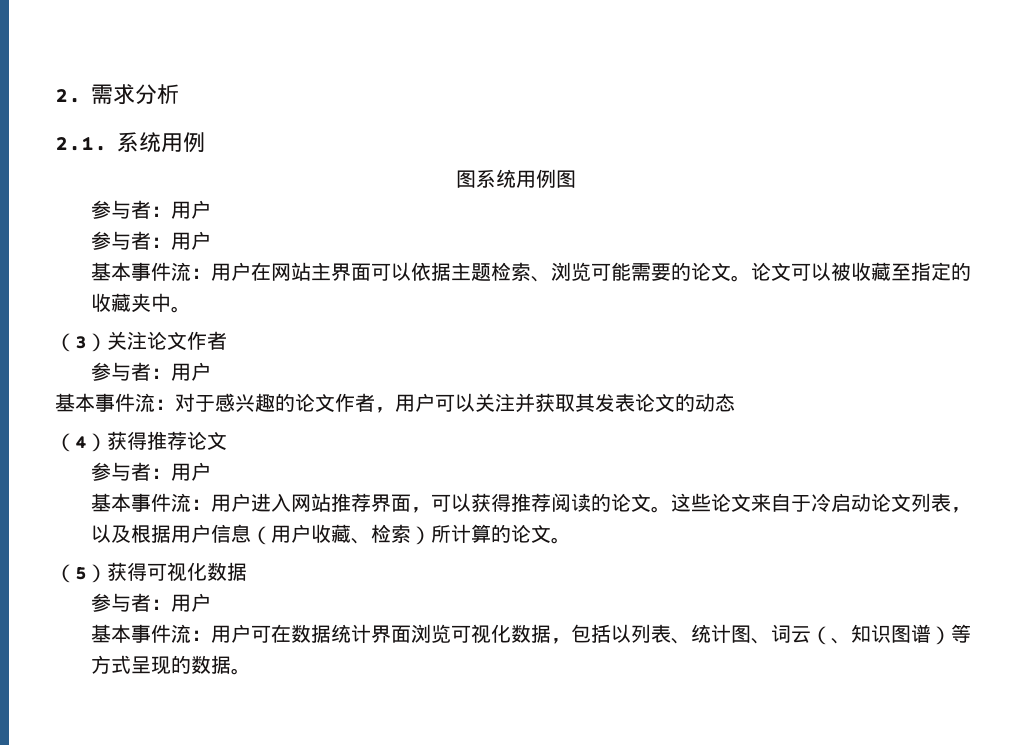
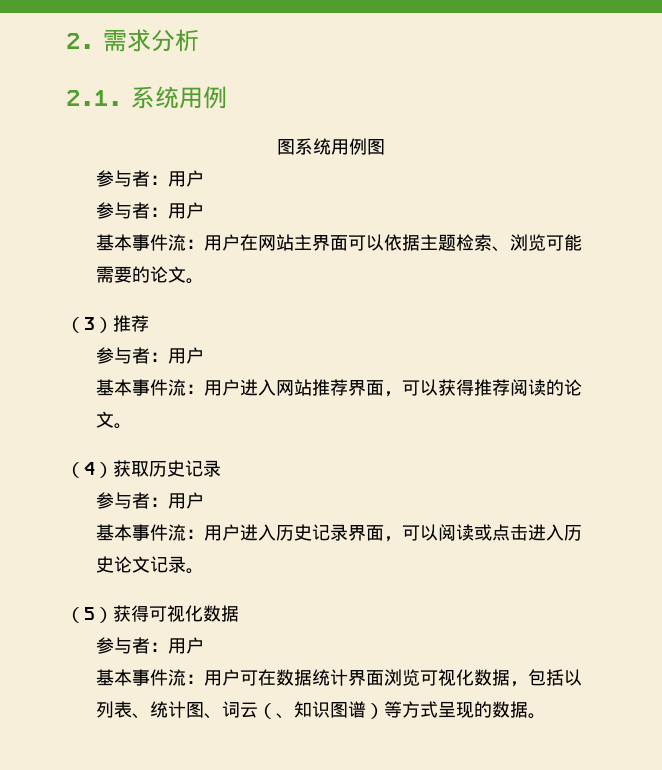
[750,262,971,281] [90,293,191,313] [55,331,227,352] [90,362,211,381] [55,393,735,413] [55,431,227,452] 论文可以被收藏至指定的收藏夹中。 // （3）关注论文作者 // 参与者：用户 // 基本事件流：对于感兴趣的论文作者，用户可以关注并获取其发表论文的动态 // （4）获得推荐论文 -> [66,315,149,333] // （3）推荐
[670,493,971,513] [90,524,551,545] 这些论文来自于冷启动论文列表，以及根据用户信息（用户收藏、检索）所计算的论文 -> [66,460,221,478] [96,492,205,509] [96,524,583,542] [96,556,187,573] // （4）获取历史记录 // 参与者：用户 // 基本事件流：用户进入历史记录界面，可以阅读或点击进入历史论文记录

